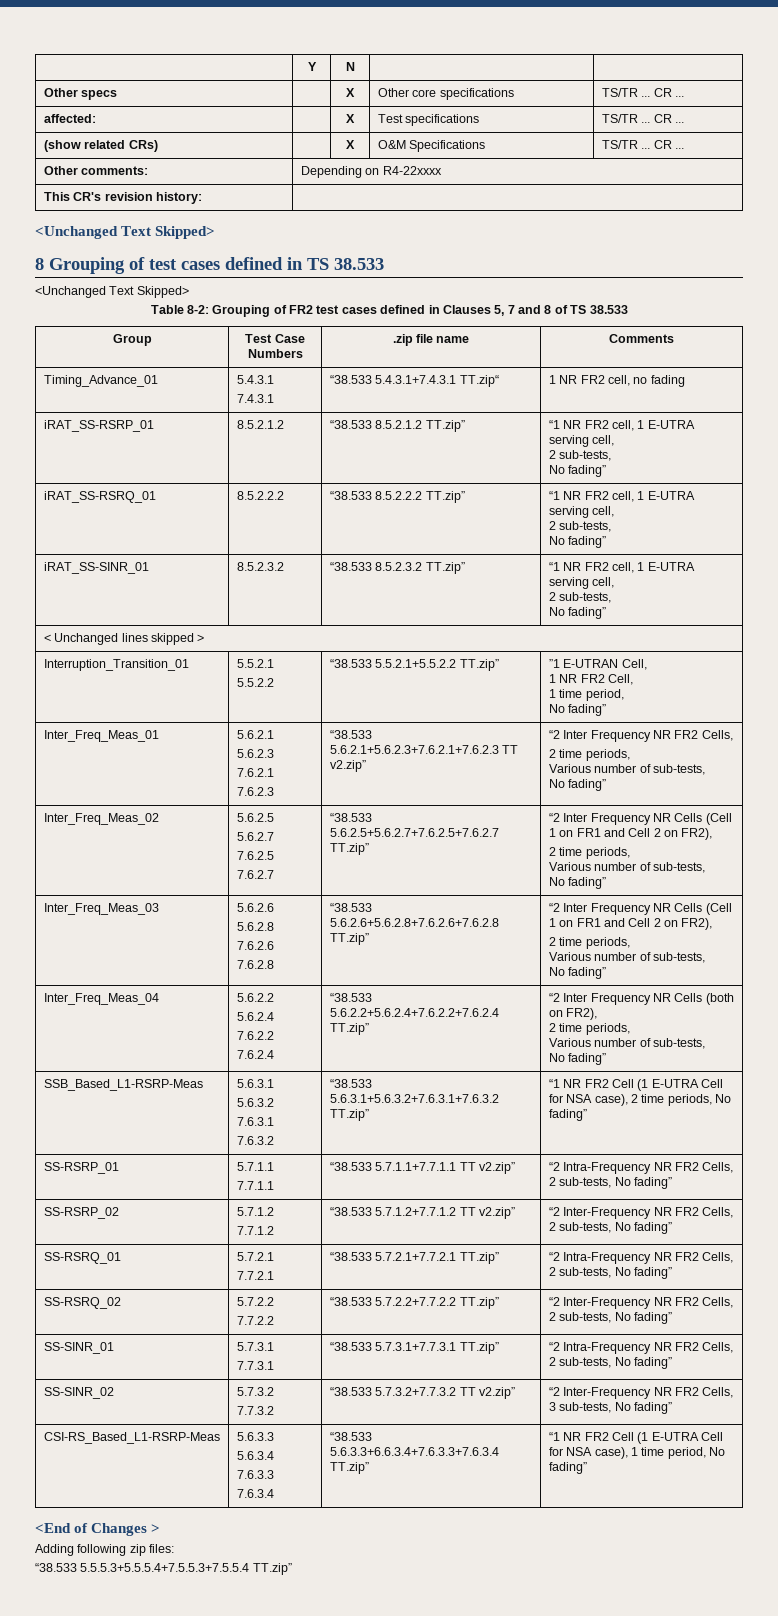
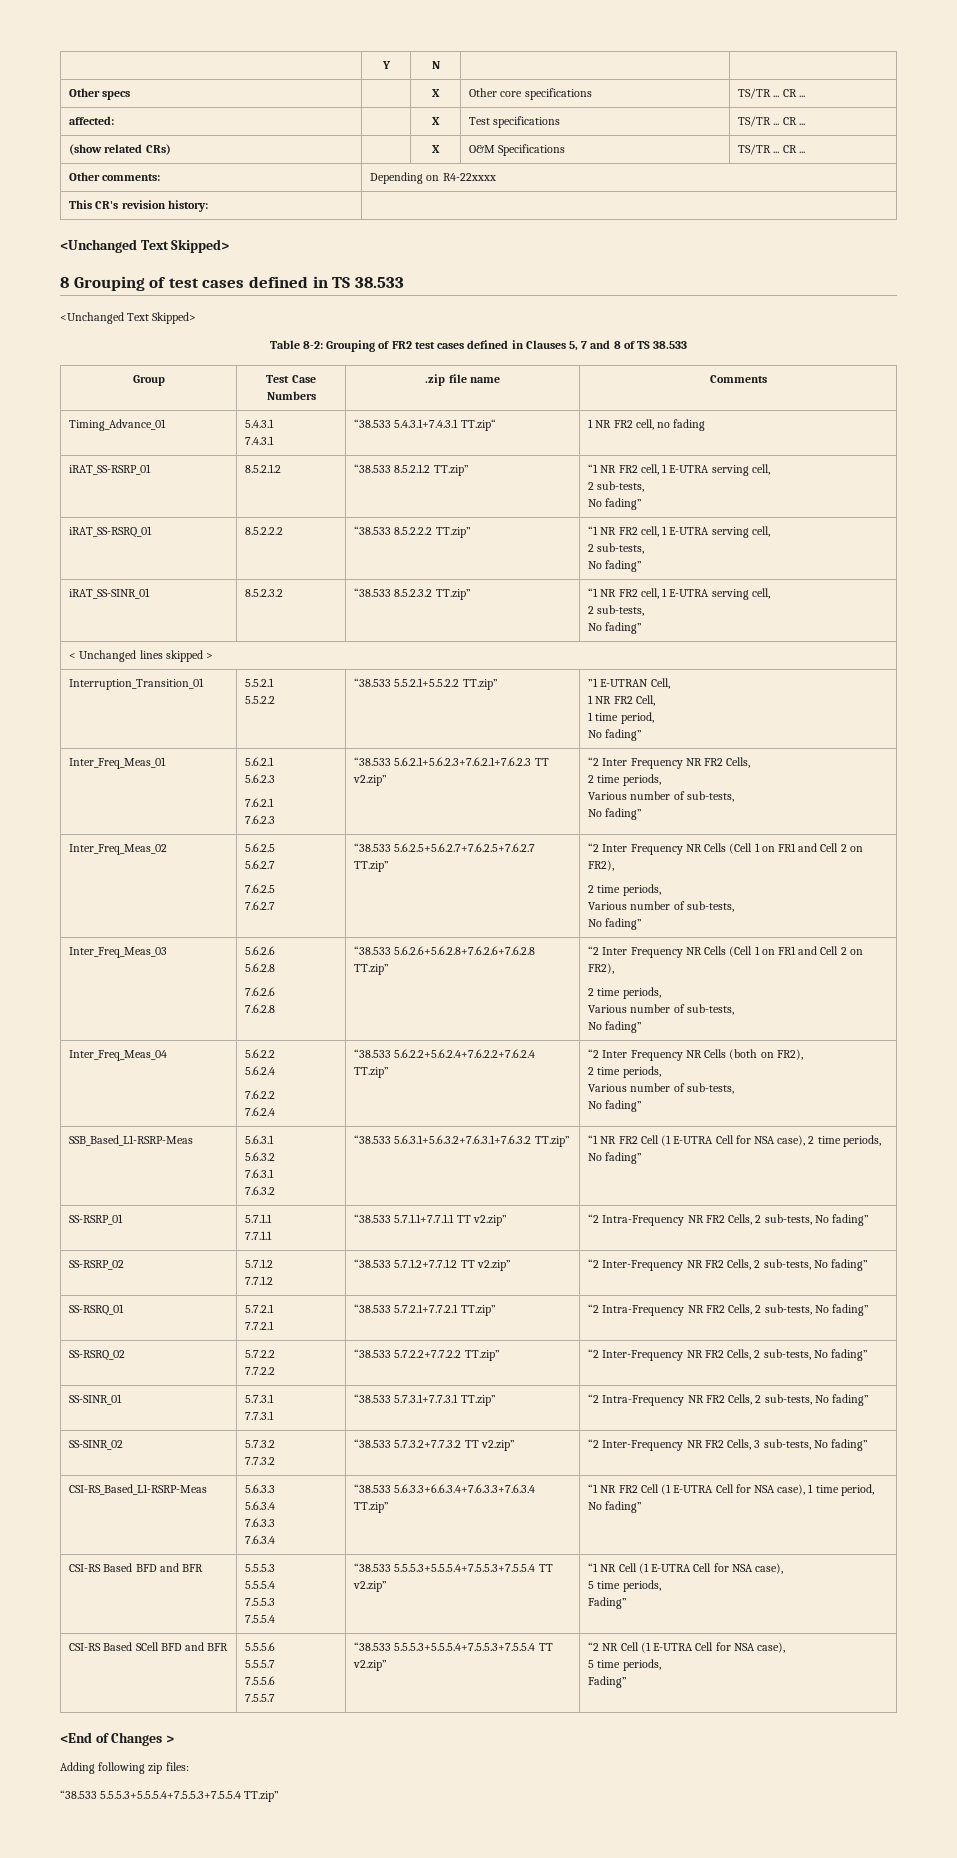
(587, 1468) none -> [69,1563,204,1572] [245,1564,276,1572] [245,1581,276,1589] [245,1598,276,1606] [245,1615,276,1623] [354,1563,553,1572] [353,1581,388,1592] [588,1563,783,1574] [588,1580,661,1592] [588,1597,628,1609] [69,1642,229,1651] [245,1642,276,1651] [245,1660,276,1668] [245,1676,276,1685] [245,1694,276,1702] [354,1642,553,1651] [353,1660,388,1671] [588,1642,785,1653] [588,1659,661,1671] [588,1676,628,1688] // CSI-RS Based BFD and BFR | 5.5.5.3 // 5.5.5.4 // 7.5.5.3 // 7.5.5.4 | “38.533 5.5.5.3+5.5.5.4+7.5.5.3+7.5.5.4 TT v2.zip” | “1 NR Cell (1 E-UTRA Cell for NSA case), // 5 time periods, // Fading” // CSI-RS Based SCell BFD and BFR | 5.5.5.6 // 5.5.5.7 // 7.5.5.6 // 7.5.5.7 | “38.533 5.5.5.3+5.5.5.4+7.5.5.3+7.5.5.4 TT v2.zip” | “2 NR Cell (1 E-UTRA Cell for NSA case), // 5 time periods, // Fading”

